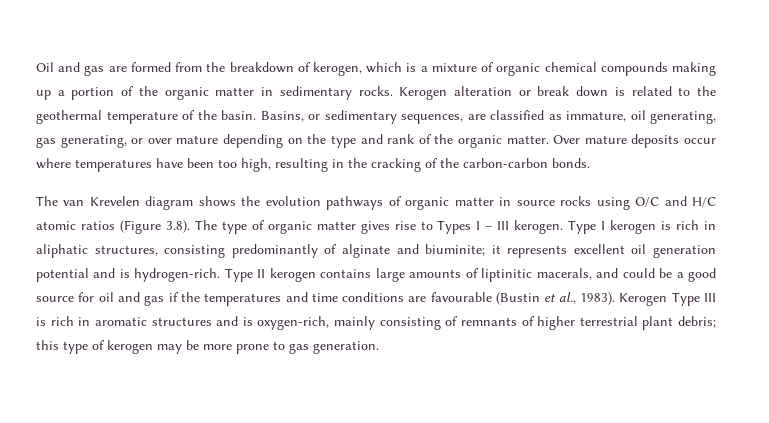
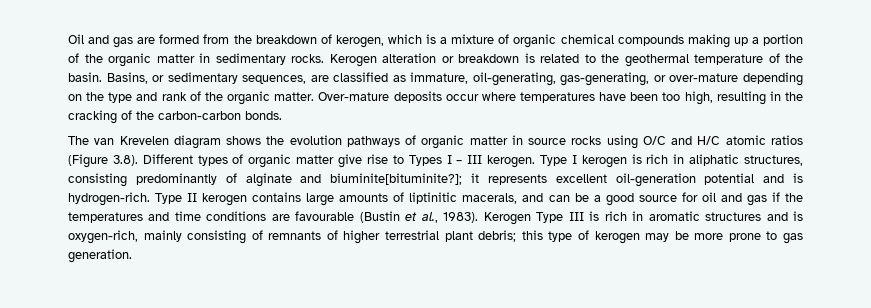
[537,86,609,97] break down -> [458,54,519,63] breakdown
[630,110,716,124] [36,135,219,148] oil generating, gas generating, or over mature -> [472,72,739,86] oil-generating, gas-generating, or over-mature
[553,135,627,144] Over mature -> [318,92,390,101] Over-mature
[194,220,390,234] The type of organic matter gives -> [142,154,363,168] Different types of organic matter give
[425,244,486,256] biuminite; -> [330,173,463,185] biuminite[bituminite?];
[631,244,716,258] oil generation -> [615,173,696,187] oil-generation
[622,268,655,278] could -> [548,195,570,202] can

